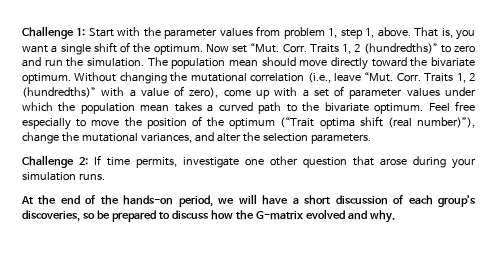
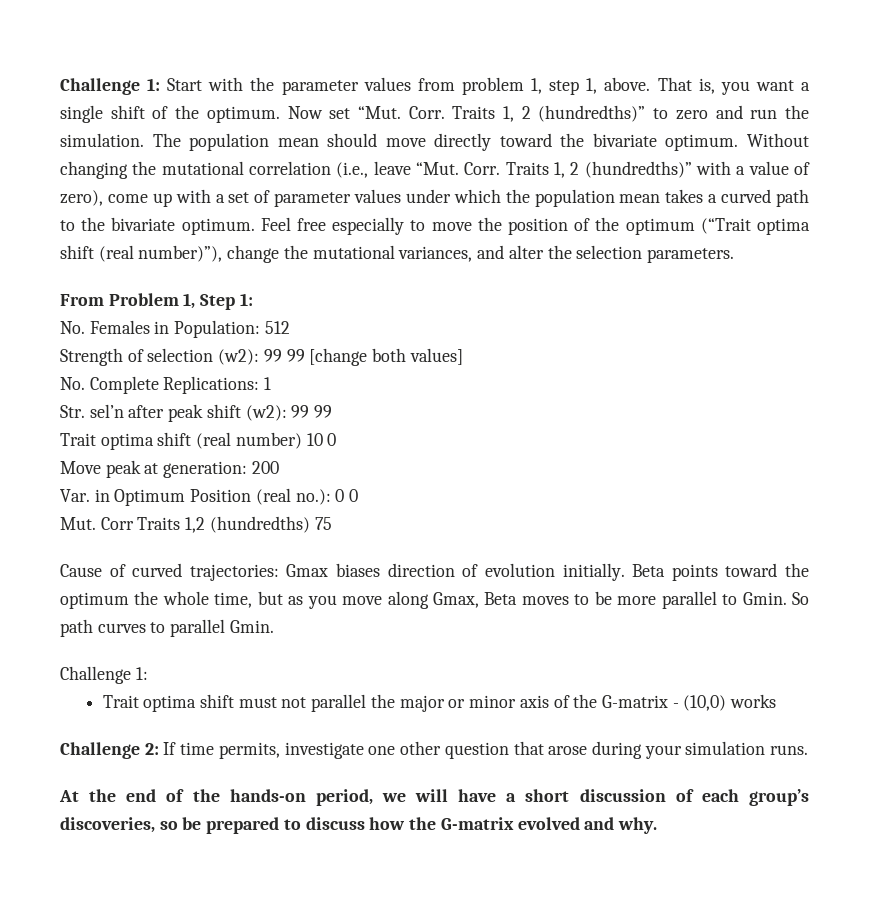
(371, 139) none -> [60,293,253,310] [60,320,290,338] [60,348,463,366] [60,376,272,394] [60,404,333,422] [60,432,337,450] [60,460,279,478] [60,488,359,506] [60,516,332,533] [60,563,810,581] [60,591,810,609] [60,619,274,637] [60,666,148,684] [102,694,777,712] // From Problem 1, Step 1: // No. Females in Population: 512 // Strength of selection (w2): 99 99 [change both values] // No. Complete Replications: 1 // Str. sel’n after peak shift (w2): 99 99 // Trait optima shift (real number) 10 0 // Move peak at generation: 200 // Var. in Optimum Position (real no.): 0 0 // Mut. Corr Traits 1,2 (hundredths) 75 // Cause of curved trajectories: Gmax biases direction of evolution initially. Beta points toward the optimum the whole time, but as you move along Gmax, Beta moves to be more parallel to Gmin. So path curves to parallel Gmin. // Challenge 1: // Trait optima shift must not parallel the major or minor axis of the G-matrix - (10,0) works

